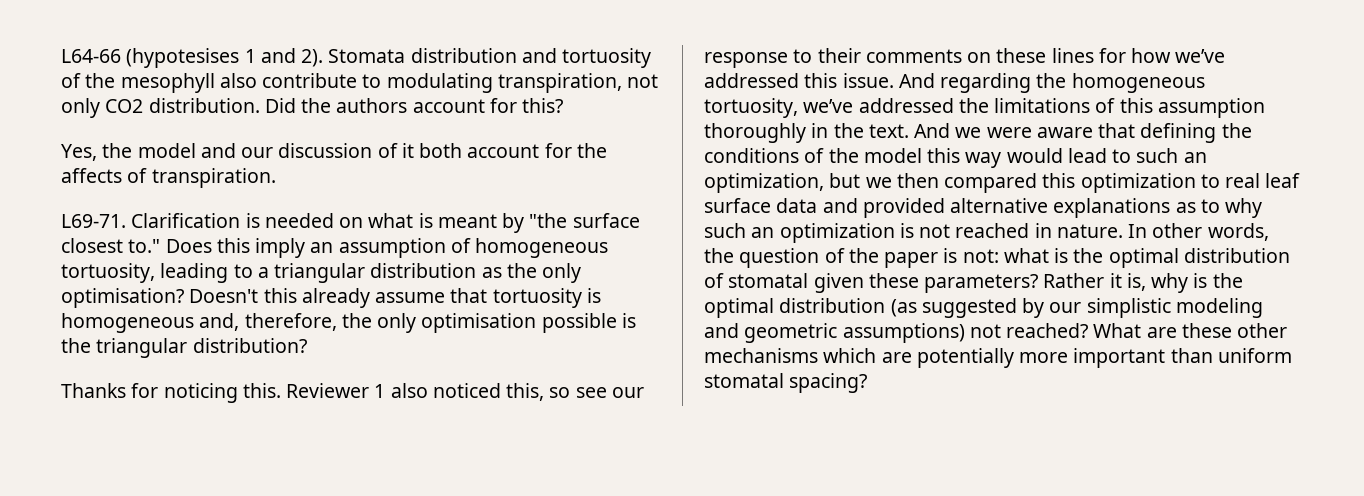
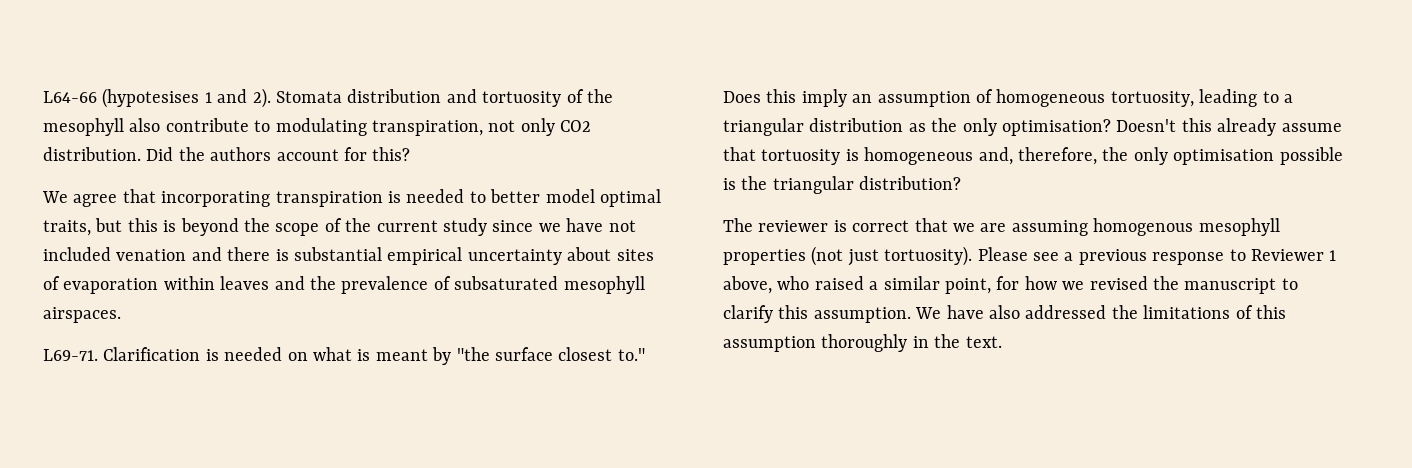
[61,143,607,161] [61,168,276,188] Yes, the model and our discussion of it both account for the affects of transpiration. -> [42,189,661,207] [43,218,636,236] [43,247,654,265] [43,276,645,294] [43,307,121,323] We agree that incorporating transpiration is needed to better model optimal traits, but this is beyond the scope of the current study since we have not included venation and there is substantial empirical uncertainty about sites of evaporation within leaves and the prevalence of subsaturated mesophyll airspaces.
[61,383,644,403] [704,48,1226,68] [704,73,1205,93] [704,98,854,118] Thanks for noticing this. Reviewer 1 also noticed this, so see our response to their comments on these lines for how we’ve addressed this issue. And regarding the homogeneous tortuosity, we’ve -> [723,218,1280,236] [723,246,1337,266] [723,276,1298,294] [723,305,1020,323] The reviewer is correct that we are assuming homogenous mesophyll properties (not just tortuosity). Please see a previous response to Reviewer 1 above, who raised a similar point, for how we revised the manuscript to clarify this assumption. We have also
[914,123,1252,143] [704,148,1207,168] [704,173,1301,193] [704,198,1263,218] [704,223,1269,243] [704,248,1290,268] [704,273,1243,293] [704,298,1263,318] [704,323,1288,343] [704,348,1292,368] [704,373,868,393] And we were aware that defining the conditions of the model this way would lead to such an optimization, but we then compared this optimization to real leaf surface data and provided alternative explanations as to why such an optimization is not reached in nature. In other words, the question of the paper is not: what is the optimal distribution of stomatal given these parameters? Rather it is, why is the optimal distribution (as suggested by our simplistic modeling and geometric assumptions) not reached? What are these other mechanisms which are potentially more important than uniform stomatal spacing? -> (1002, 342) none

